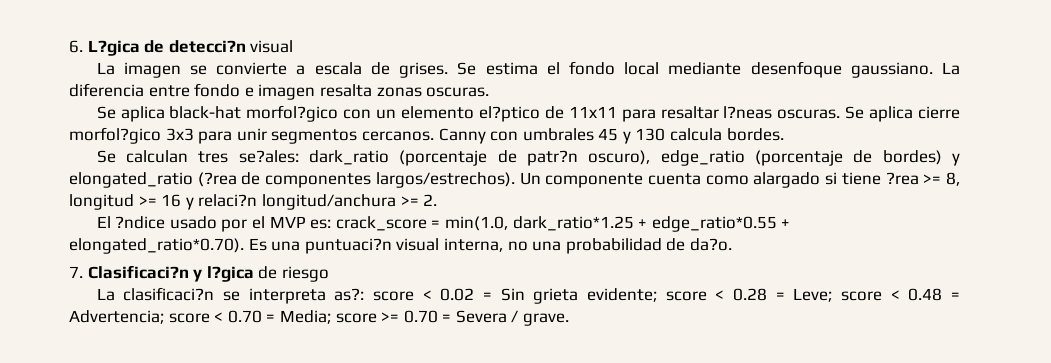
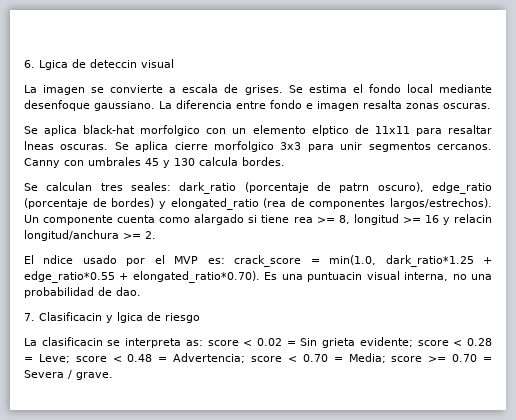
[87,40,246,56] L?gica de detecci?n -> [39,59,137,70] Lgica de deteccin
[246,105,339,122] morfol?gico -> [140,125,201,136] morfolgico
[478,106,540,122] el?ptico -> [311,125,349,136] elptico
[723,106,773,119] l?neas -> [24,141,54,150] lneas
[69,127,161,144] morfol?gico -> [214,141,274,152] morfolgico
[238,150,299,163] se?ales: -> [131,182,171,191] seales:
[526,150,578,166] patr?n -> [339,183,370,193] patrn
[197,172,237,187] (?rea -> [263,198,287,208] (rea
[885,172,919,185] ?rea -> [293,217,313,223] rea
[198,194,258,207] relaci?n -> [453,214,492,223] relacin
[115,216,166,229] ?ndice -> [43,255,74,264] ndice
[304,238,392,254] puntuaci?n -> [307,272,363,282] puntuacin
[689,238,732,251] da?o. -> [116,287,141,296] dao.
[87,265,254,282] Clasificaci?n y l?gica -> [39,312,143,323] Clasificacin y lgica
[123,287,215,301] clasificaci?n -> [41,337,103,346] clasificacin
[334,288,365,301] as?: -> [185,340,203,346] as:

